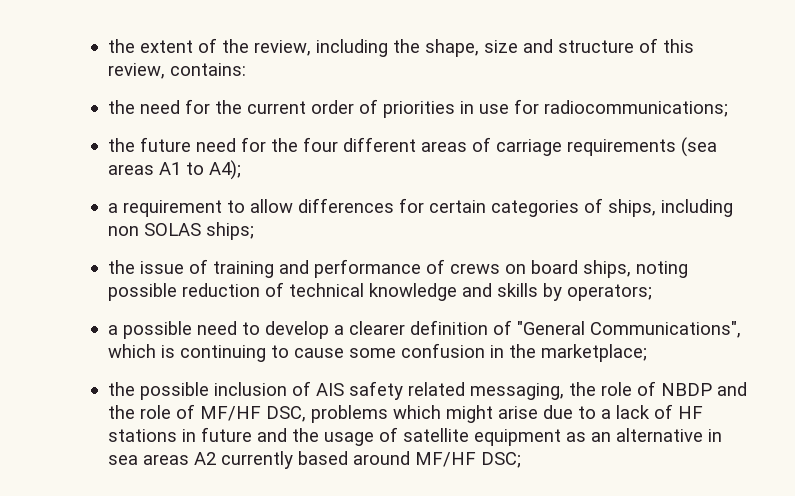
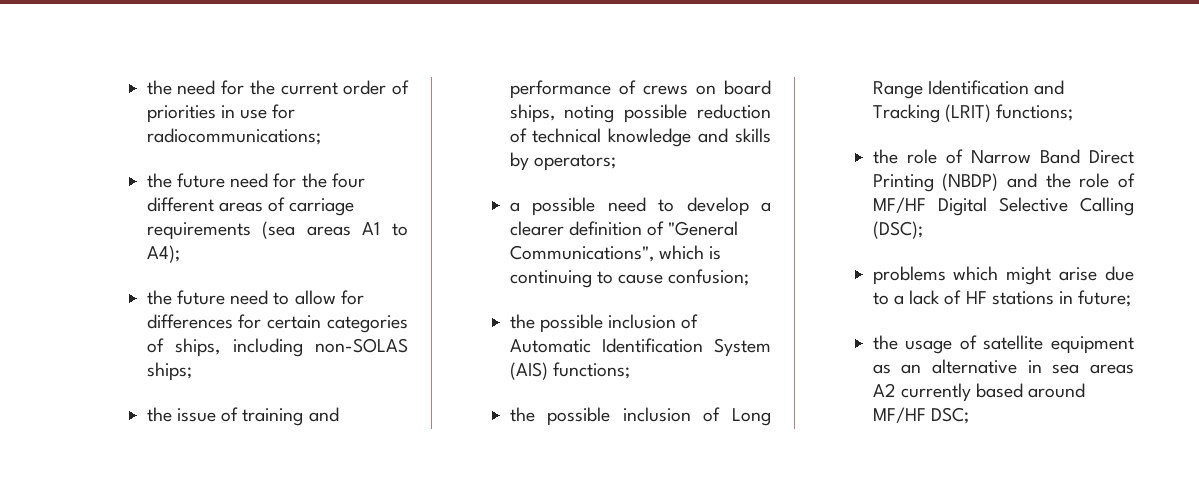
[108,38,695,57] [108,63,247,79] [108,100,136,114] the extent of the review, including the shape, size and structure of this review, contains: // the -> [146,80,172,95] the
[108,200,223,217] a requirement -> [146,290,269,305] the future need
(294, 206) none -> [340,290,364,305] for
[108,223,202,236] non SOLAS -> [315,338,408,353] non-SOLAS
[349,343,648,362] [108,381,713,400] some confusion in the marketplace; // the possible inclusion of AIS safety related messaging, the role of NBDP -> [668,269,750,286] [509,314,699,333] [509,338,771,357] [509,362,630,380] [509,407,771,426] [872,80,1065,99] [872,104,1074,123] [872,149,1134,164] [872,173,999,192] confusion; // the possible inclusion of Automatic Identification System (AIS) functions; // the possible inclusion of Long Range Identification and Tracking (LRIT) functions; // the role of Narrow Band Direct Printing (NBDP)
[266,406,307,422] DSC, -> [937,197,1134,216] [872,221,923,239] Digital Selective Calling (DSC); //
[201,427,288,442] future and -> [1078,290,1132,307] future; //

